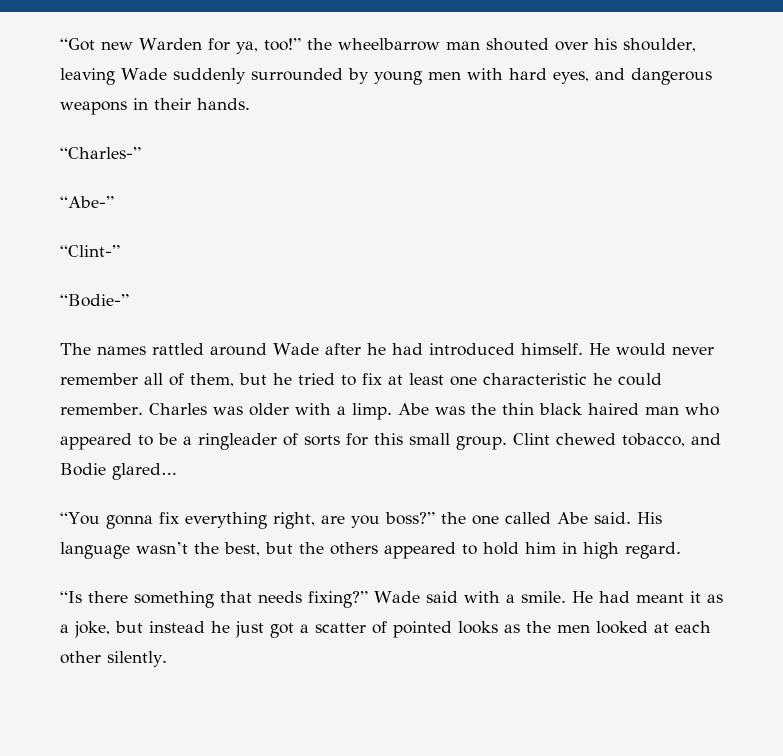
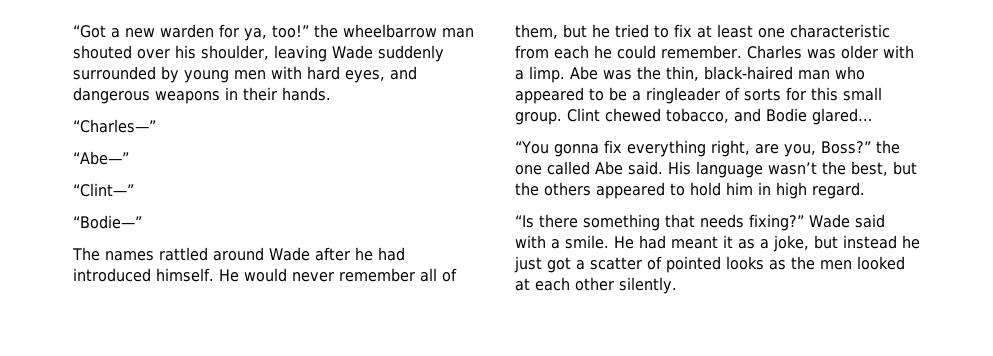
[101,38,202,50] new Warden -> [111,24,214,38] a new warden
[60,147,141,159] [60,196,114,208] [60,245,120,257] [60,294,129,307] “Charles-” // “Abe-” // “Clint-” // “Bodie-” -> [73,119,156,133] [73,151,129,165] [73,183,134,197] [73,215,142,229] “Charles—” // “Abe—” // “Clint—” // “Bodie—”
(587, 379) none -> [515,45,589,59] from each
[501,403,639,415] thin black haired -> [666,66,793,81] thin, black-haired
[350,512,435,528] you boss?” -> [783,141,871,157] you, Boss?”

